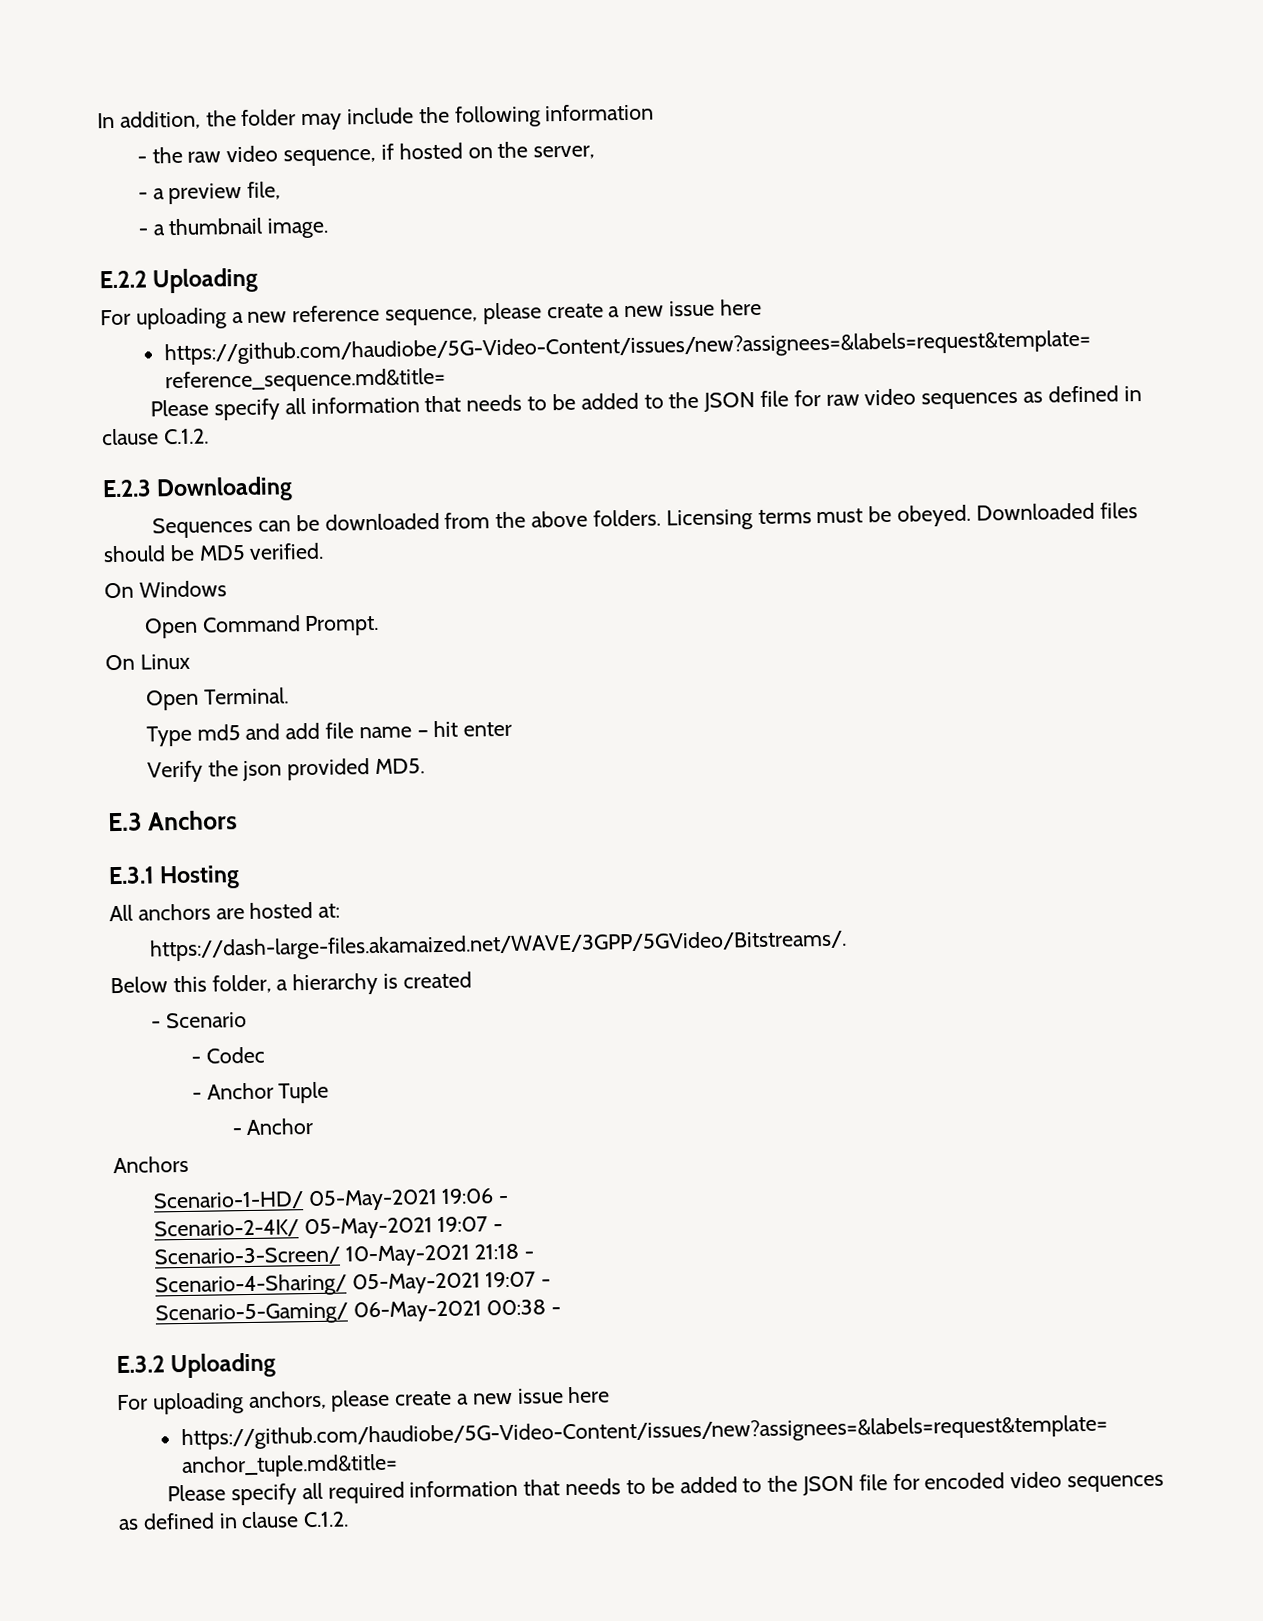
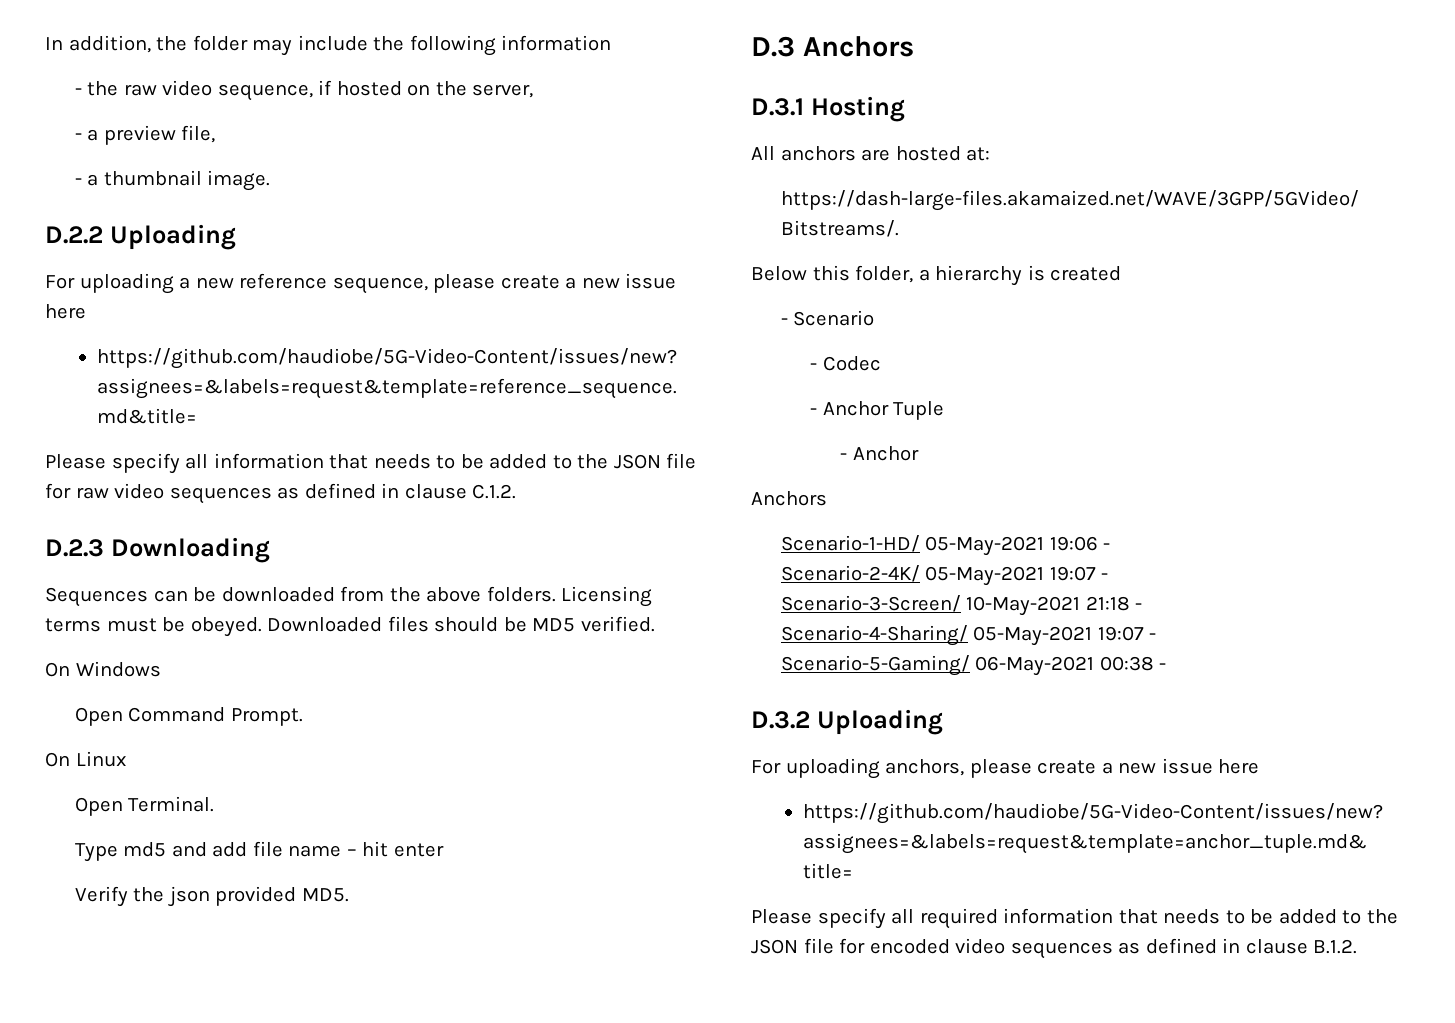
[99,270,147,289] E.2.2 -> [45,226,103,244] D.2.2
[102,479,152,498] E.2.3 -> [45,539,104,557] D.2.3
[107,810,238,832] [108,866,155,885] E.3 Anchors // E.3.1 -> [751,36,914,57] [751,98,804,116] D.3 Anchors // D.3.1
[116,1355,165,1374] E.3.2 -> [751,711,810,729] D.3.2
[303,1511,350,1528] C.1.2. -> [1313,939,1358,954] B.1.2.

